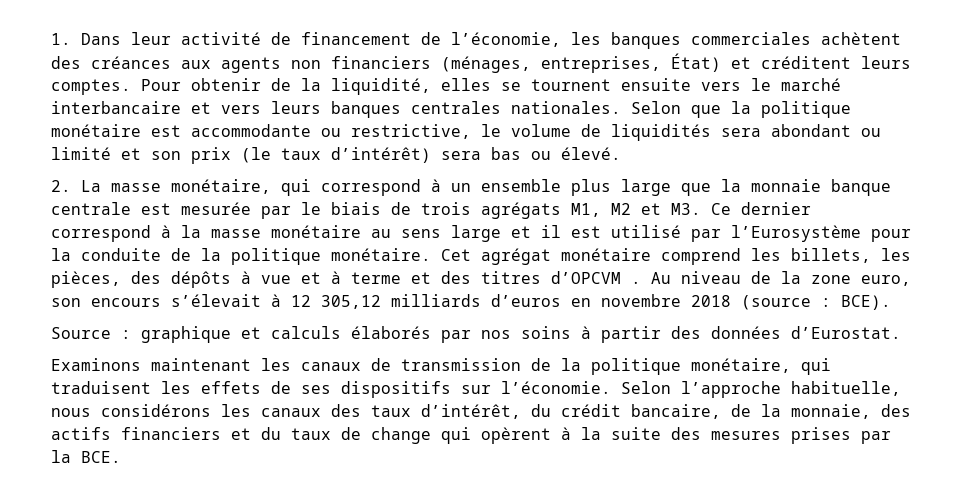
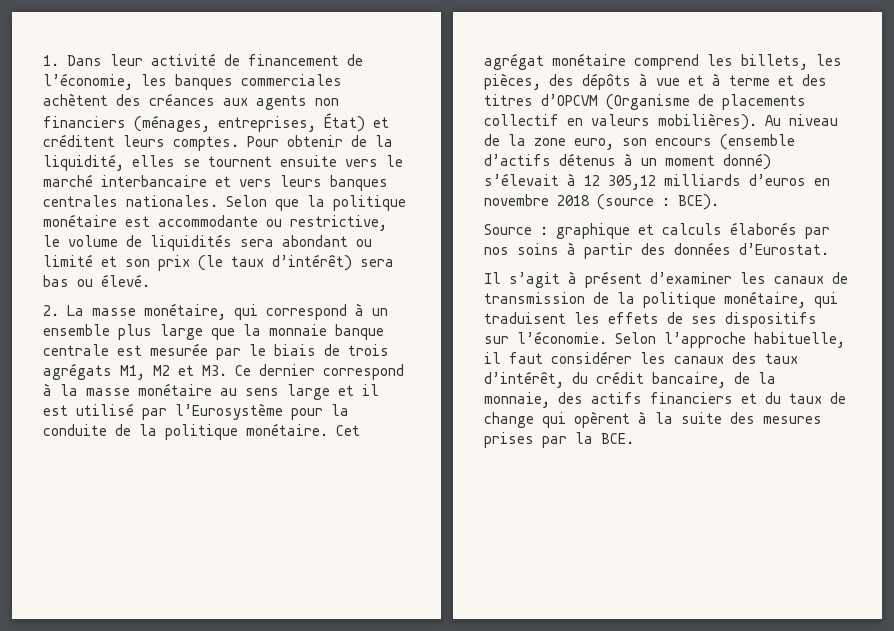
[631,281,641,284] . -> [606,94,806,110] [484,113,757,130] (Organisme de placements collectif en valeurs mobilières).
(161, 302) none -> [720,134,795,150] [484,153,771,170] (ensemble d’actifs détenus à un moment donné)
[51,358,251,371] Examinons maintenant -> [484,271,732,288] Il s’agit à présent d’examiner
[51,404,211,417] nous considérons -> [484,351,632,364] il faut considérer

